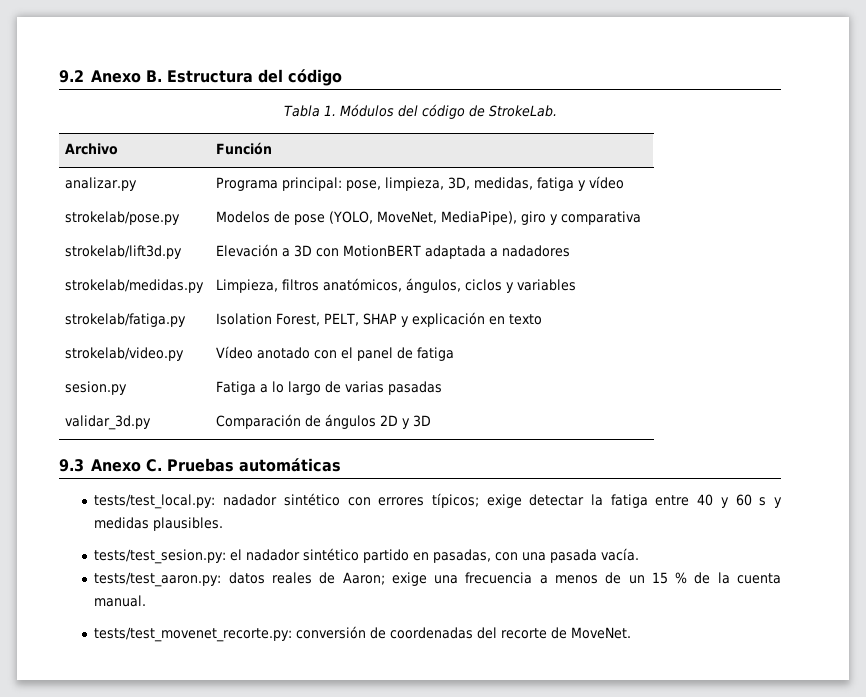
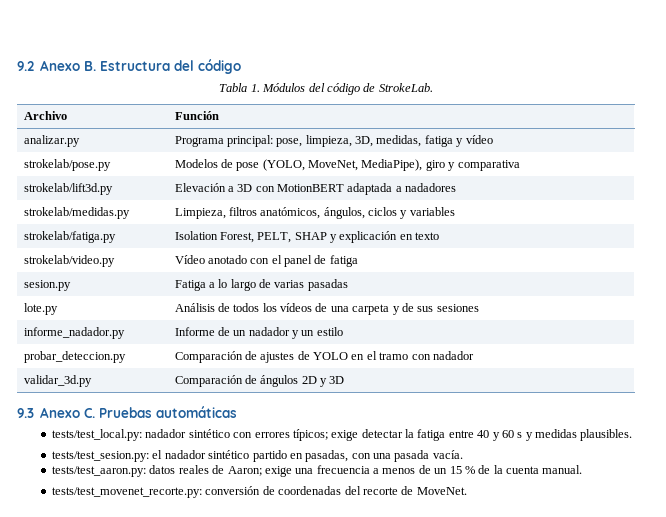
(443, 388) none -> [23,303,58,315] [174,303,479,315] [23,327,125,339] [174,327,343,339] [23,351,126,363] [174,351,474,363] // lote.py | Análisis de todos los vídeos de una carpeta y de sus sesiones // informe_nadador.py | Informe de un nadador y un estilo // probar_deteccion.py | Comparación de ajustes de YOLO en el tramo con nadador

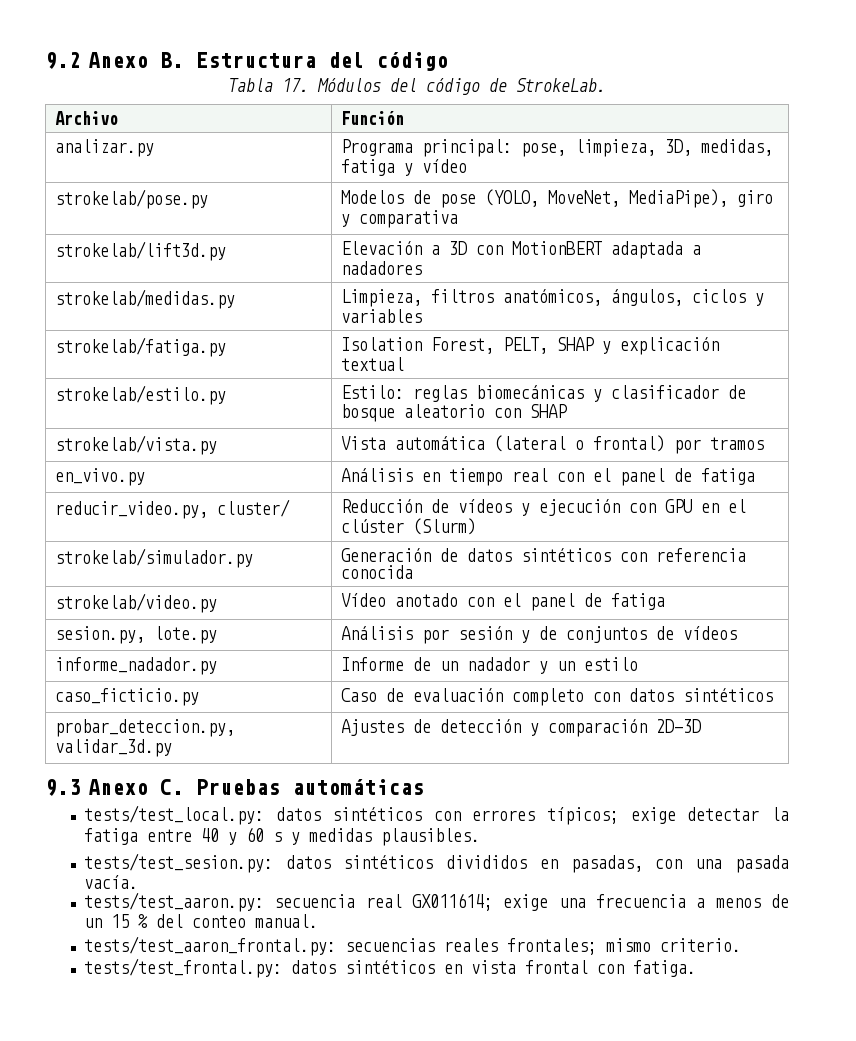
[250,84,260,92] 1. -> [282,78,309,92] 17.
[399,232,440,240] en texto -> [340,357,404,371] [54,385,226,405] [340,385,746,402] [340,404,567,422] [54,435,217,455] [340,435,764,454] [54,468,145,486] [340,468,755,486] [54,499,290,519] [340,499,746,516] [340,518,476,535] [54,548,253,568] [340,548,746,562] [340,565,413,579] textual // strokelab/estilo.py | Estilo: reglas biomecánicas y clasificador de bosque aleatorio con SHAP // strokelab/vista.py | Vista automática (lateral o frontal) por tramos // en_vivo.py | Análisis en tiempo real con el panel de fatiga // reducir_video.py, cluster/ | Reducción de vídeos y ejecución con GPU en el clúster (Slurm) // strokelab/simulador.py | Generación de datos sintéticos con referencia conocida
[23,280,71,291] [174,279,348,291] [23,303,58,315] [174,303,479,315] sesion.py | Fatiga a lo largo de varias pasadas // lote.py | Análisis de todos los vídeos de una carpeta y de sus sesiones -> [54,626,217,644] [340,626,737,644] sesion.py, lote.py | Análisis por sesión y de conjuntos de vídeos
[23,351,126,363] [174,351,474,363] [23,375,92,387] [174,375,345,387] probar_deteccion.py | Comparación de ajustes de YOLO en el tramo con nadador // validar_3d.py | Comparación de ángulos 2D y 3D -> [54,688,199,706] [340,688,773,706] [54,719,235,737] [54,739,172,757] [340,719,701,737] caso_ficticio.py | Caso de evaluación completo con datos sintéticos // probar_deteccion.py, validar_3d.py | Ajustes de detección y comparación 2D-3D
[145,429,230,438] nadador sintético -> [275,807,423,821] datos sintéticos
[152,450,287,462] el nadador sintético partido -> [285,855,528,869] datos sintéticos divididos
[149,465,262,476] datos reales de Aaron; -> [274,893,493,911] secuencia real GX011614;
[478,465,583,474] [52,486,467,498] de la cuenta manual. // tests/test_movenet_recorte.py: conversión de coordenadas del recorte de MoveNet. -> [155,914,318,928] [83,936,741,956] [83,958,696,978] del conteo manual. // tests/test_aaron_frontal.py: secuencias reales frontales; mismo criterio. // tests/test_frontal.py: datos sintéticos en vista frontal con fatiga.

